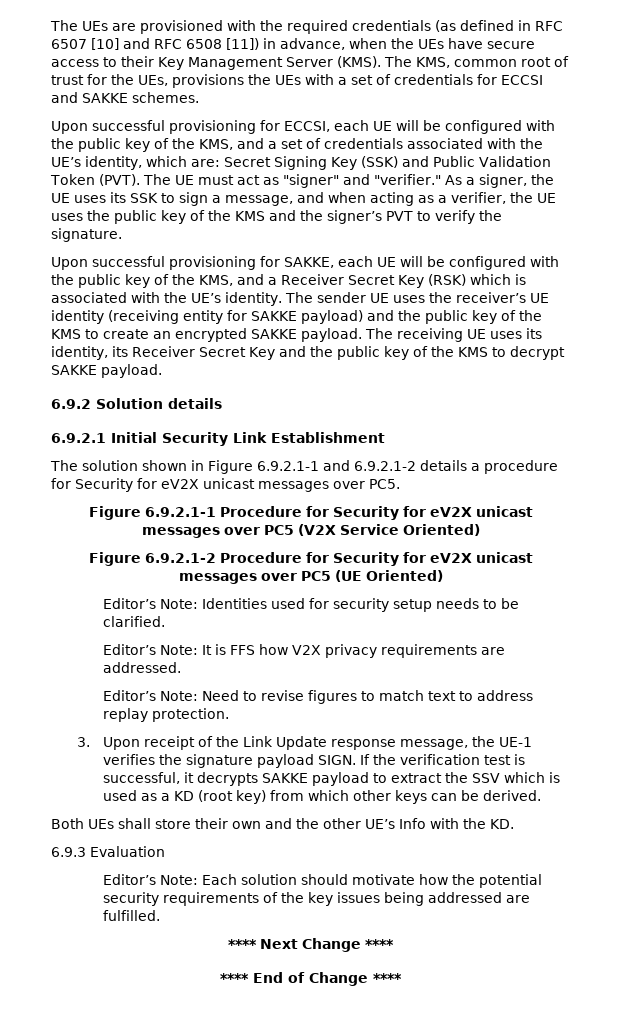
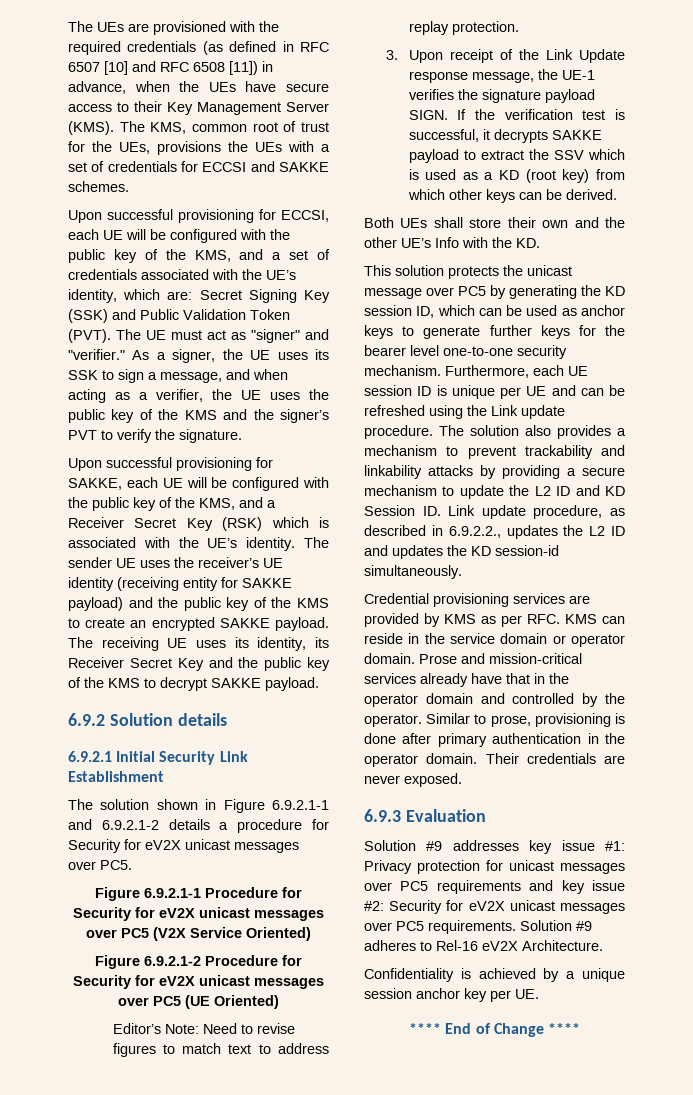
[102,598,519,612] [102,616,165,627] [102,644,505,658] [102,662,181,673] // Editor’s Note: Identities used for security setup needs to be clarified. // Editor’s Note: It is FFS how V2X privacy requirements are addressed. -> (279, 1002) none
[51,846,165,857] [102,874,542,888] [102,892,530,906] [102,910,160,921] [228,938,394,952] 6.9.3 Evaluation // Editor’s Note: Each solution should motivate how the potential security requirements of the key issues being addressed are fulfilled. // **** Next Change **** -> [364,265,572,279] [364,285,625,299] [364,305,625,318] [364,325,625,339] [364,345,567,359] [364,365,588,378] [364,385,625,399] [364,405,565,419] [364,425,626,439] [364,445,625,459] [364,465,625,479] [364,485,625,499] [364,505,625,519] [364,525,625,539] [364,545,559,559] [364,565,462,579] [364,593,590,607] [364,613,625,627] [364,633,625,647] [364,653,582,664] [364,673,569,687] [364,693,625,707] [364,713,625,727] [364,733,625,747] [364,753,625,767] [364,773,462,787] [364,809,486,822] [364,840,625,854] [364,860,625,874] [364,880,625,894] [364,900,625,914] [364,920,592,934] [364,940,603,951] [364,968,625,982] [364,988,539,1002] This solution protects the unicast message over PC5 by generating the KD session ID, which can be used as anchor keys to generate further keys for the bearer level one-to-one security mechanism. Furthermore, each UE session ID is unique per UE and can be refreshed using the Link update procedure. The solution also provides a mechanism to prevent trackability and linkability attacks by providing a secure mechanism to update the L2 ID and KD Session ID. Link update procedure, as described in 6.9.2.2., updates the L2 ID and updates the KD session-id simultaneously. // Credential provisioning services are provided by KMS as per RFC. KMS can reside in the service domain or operator domain. Prose and mission-critical services already have that in the operator domain and controlled by the operator. Similar to prose, provisioning is done after primary authentication in the operator domain. Their credentials are never exposed. // 6.9.3 Evaluation // Solution #9 addresses key issue #1: Privacy protection for unicast messages over PC5 requirements and key issue #2: Security for eV2X unicast messages over PC5 requirements. Solution #9 adheres to Rel-16 eV2X Architecture. // Confidentiality is achieved by a unique session anchor key per UE.

